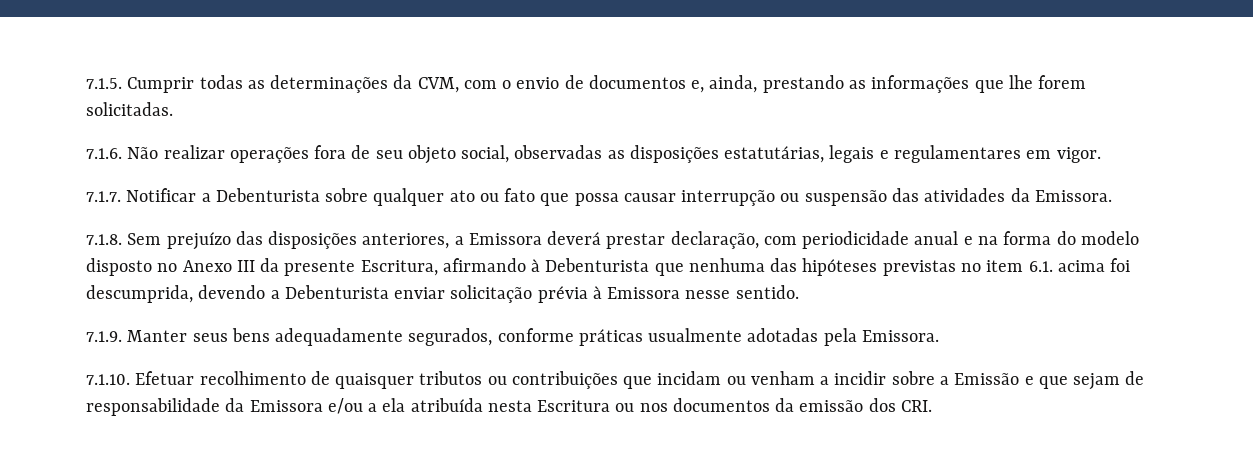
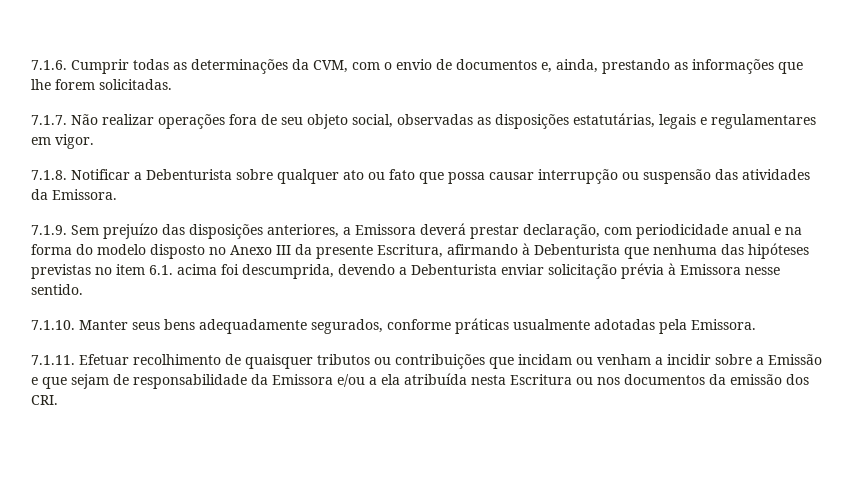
[86,78,122,89] 7.1.5. -> [31,60,67,70] 7.1.6.
[86,148,122,159] 7.1.6. -> [31,115,67,125] 7.1.7.
[86,191,121,202] 7.1.7. -> [31,170,67,180] 7.1.8.
[86,234,122,245] 7.1.8. -> [31,225,67,235] 7.1.9.
[86,331,122,342] 7.1.9. -> [31,320,75,330] 7.1.10.
[86,374,130,385] 7.1.10. -> [31,355,75,365] 7.1.11.

